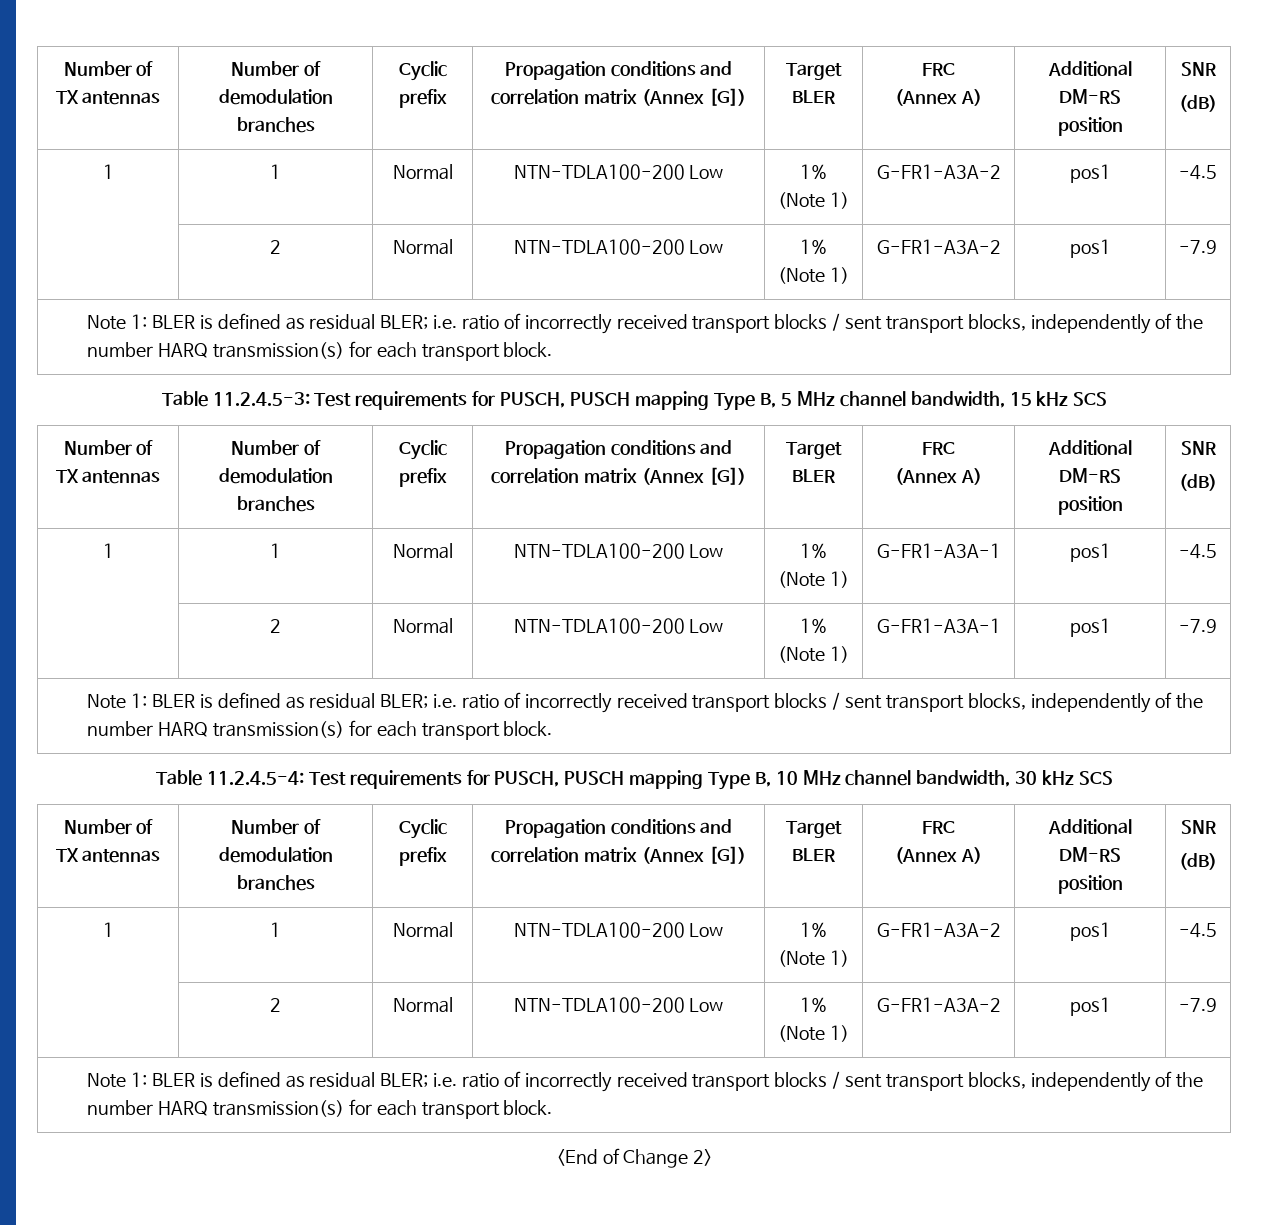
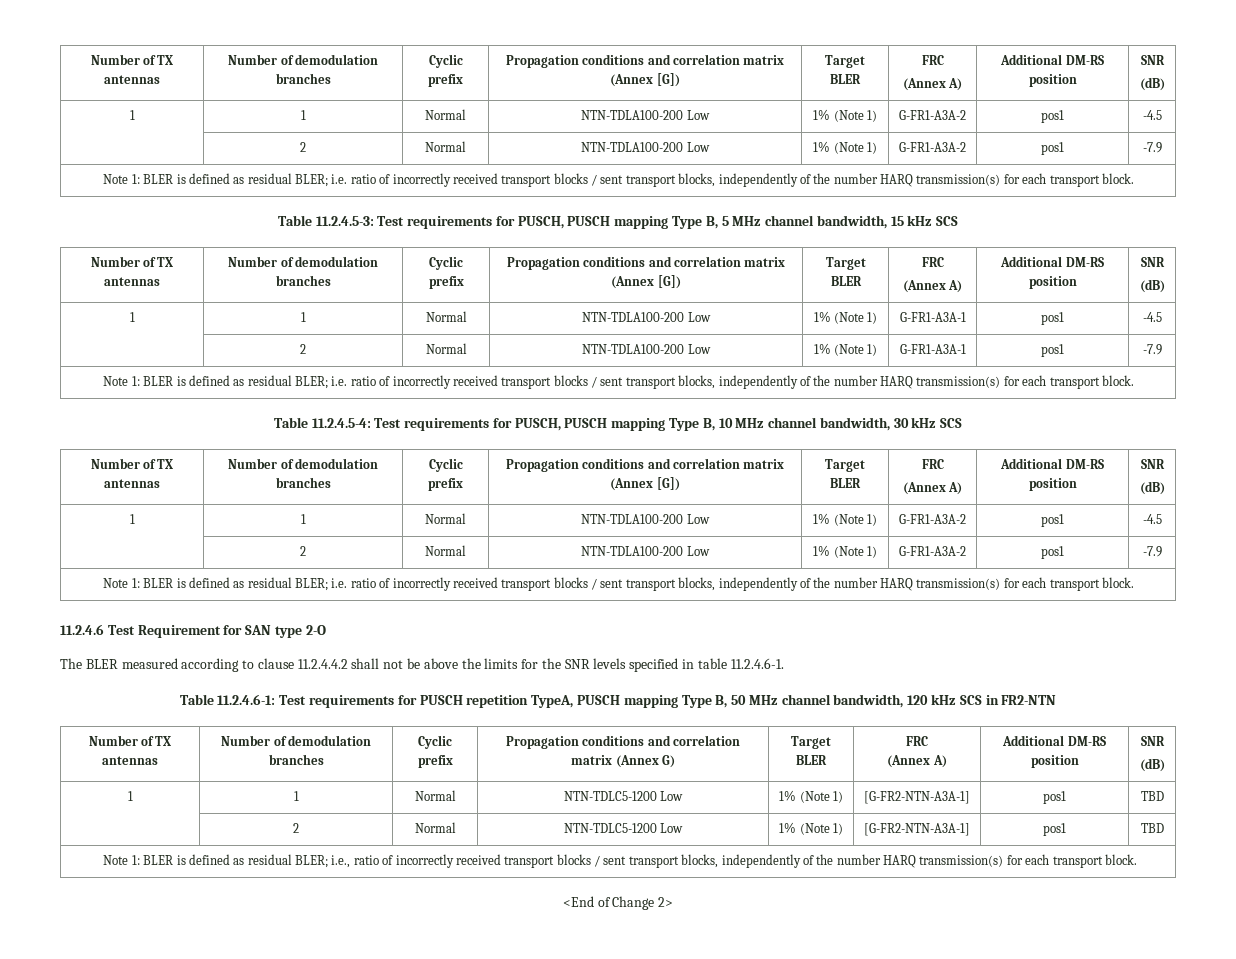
(553, 1107) none -> [60,624,326,638] [60,658,784,672] [179,694,1057,708] [88,735,172,746] [102,756,158,765] [221,735,371,746] [268,754,324,765] [418,735,452,749] [417,755,453,768] [505,735,741,749] [571,755,675,768] [791,736,831,749] [796,755,827,765] [906,736,928,746] [887,755,947,768] [1002,735,1106,746] [1030,755,1079,768] [1140,736,1165,746] [1139,758,1165,772] [127,791,133,801] [293,791,299,801] [414,790,456,801] [563,791,684,801] [779,790,843,803] [864,791,970,804] [1043,791,1066,804] [1140,791,1164,801] [293,823,299,833] [414,822,456,833] [563,823,684,833] [779,822,843,835] [864,823,970,836] [1043,823,1066,836] [1140,823,1164,833] [103,854,1137,868] // 11.2.4.6 Test Requirement for SAN type 2-O // The BLER measured according to clause 11.2.4.4.2 shall not be above the limits for the SNR levels specified in table 11.2.4.6-1. // Table 11.2.4.6-1: Test requirements for PUSCH repetition TypeA, PUSCH mapping Type B, 50 MHz channel bandwidth, 120 kHz SCS in FR2-NTN // Number of TX antennas | Number of demodulation branches | Cyclic prefix | Propagation conditions and correlation matrix (Annex G) | Target BLER | FRC // (Annex A) | Additional DM-RS position | SNR // (dB) // 1 | 1 | Normal | NTN-TDLC5-1200 Low | 1% (Note 1) | [G-FR2-NTN-A3A-1] | pos1 | TBD // | 2 | Normal | NTN-TDLC5-1200 Low | 1% (Note 1) | [G-FR2-NTN-A3A-1] | pos1 | TBD // Note 1: BLER is defined as residual BLER; i.e., ratio of incorrectly received transport blocks / sent transport blocks, independently of the number HARQ transmission(s) for each transport block.

